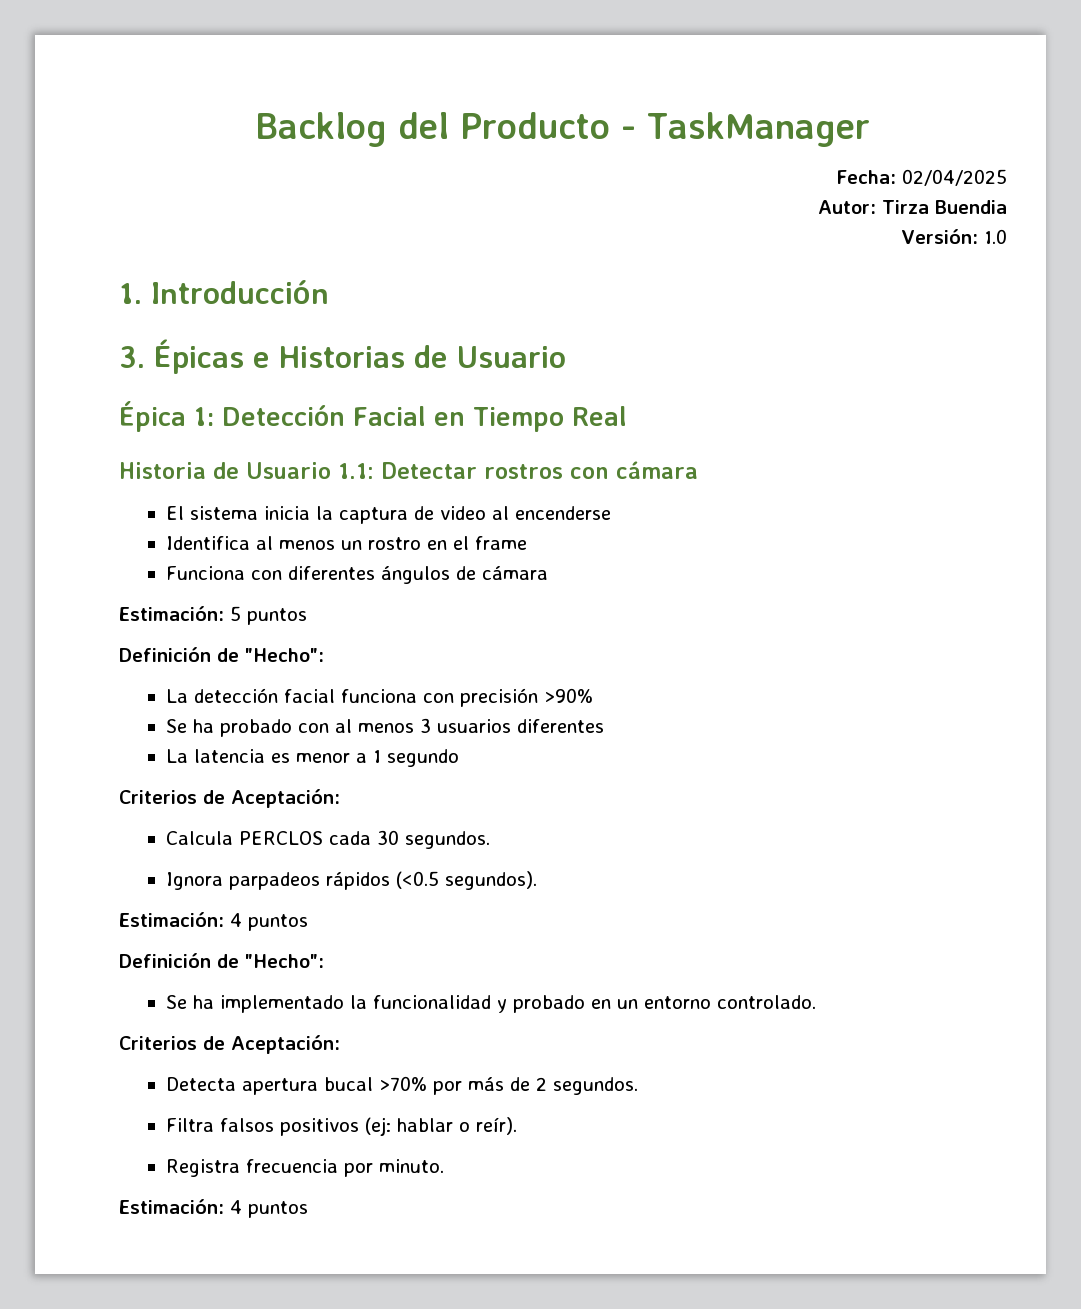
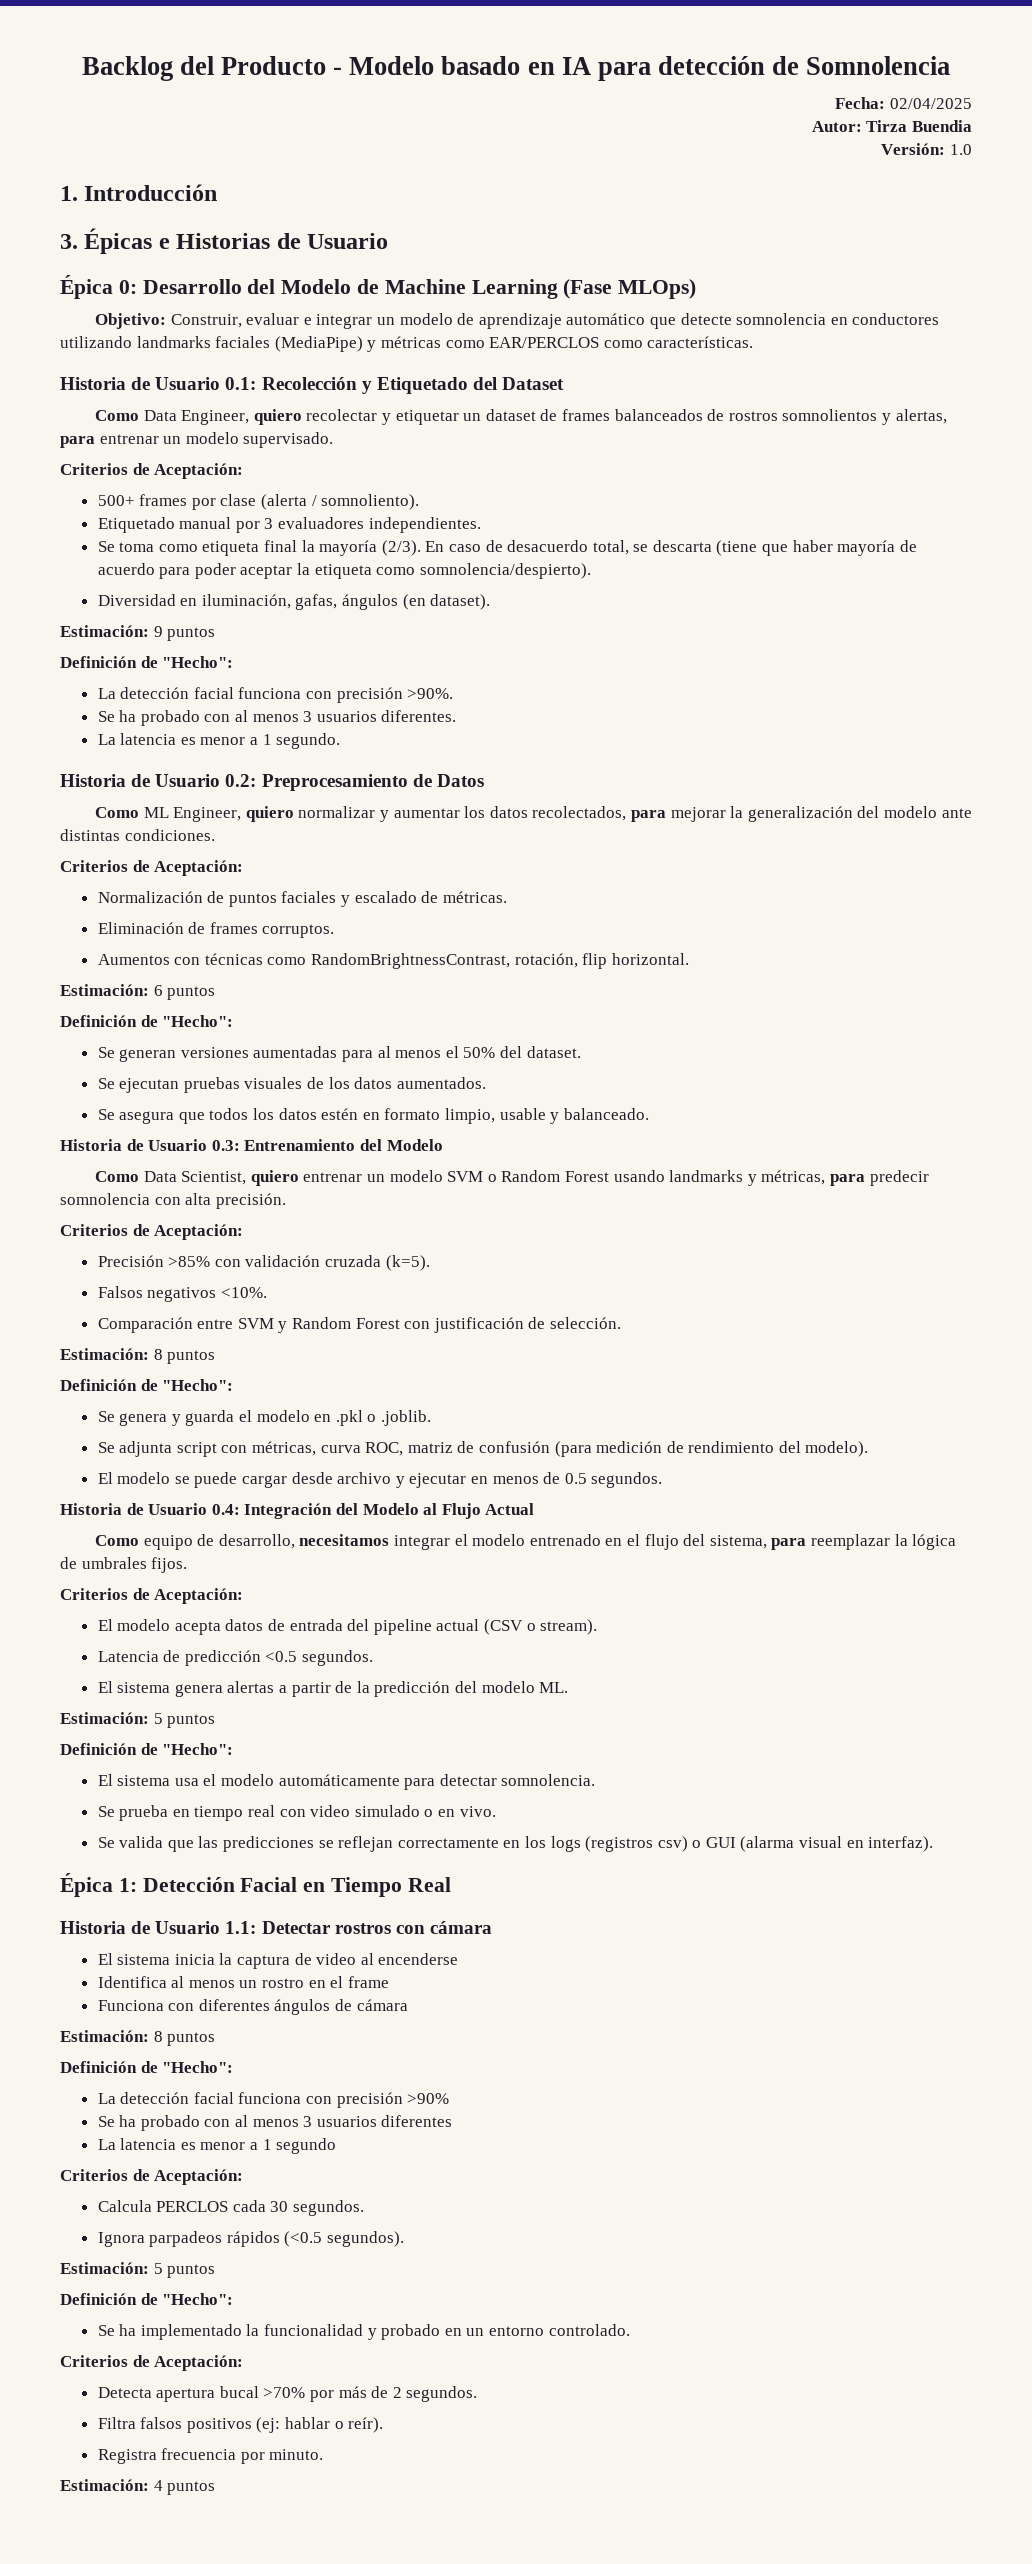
[647,112,871,147] TaskManager -> [349,56,951,81] Modelo basado en IA para detección de Somnolencia
(566, 357) none -> [60,275,697,299] [95,313,940,329] [60,336,754,352] [60,377,565,394] [95,409,947,425] [60,432,334,448] [60,463,244,479] [97,494,420,510] [97,517,481,533] [97,540,917,556] [97,563,591,579] [97,594,491,610] [60,625,216,641] [60,656,234,668] [97,687,454,703] [97,710,457,726] [97,733,341,749] [60,774,484,791] [95,806,972,822] [60,829,215,841] [60,860,244,876] [97,891,507,907] [97,922,335,938] [97,953,689,969] [60,984,216,1000] [60,1015,234,1027] [97,1046,581,1062] [97,1077,486,1093] [97,1108,649,1124] [60,1139,443,1151] [95,1170,929,1186] [60,1193,286,1209] [60,1224,244,1240] [97,1255,430,1271] [97,1286,267,1302] [97,1317,621,1333] [60,1348,216,1364] [60,1379,234,1391] [97,1410,431,1426] [97,1441,869,1457] [97,1472,663,1488] [60,1503,535,1519] [95,1534,957,1550] [60,1557,188,1573] [60,1588,244,1604] [97,1619,598,1635] [97,1650,373,1666] [97,1681,569,1697] [60,1712,216,1728] [60,1743,234,1755] [97,1774,596,1790] [97,1805,496,1821] [97,1836,934,1852] // Épica 0: Desarrollo del Modelo de Machine Learning (Fase MLOps) // Objetivo: Construir, evaluar e integrar un modelo de aprendizaje automático que detecte somnolencia en conductores utilizando landmarks faciales (MediaPipe) y métricas como EAR/PERCLOS como características. // Historia de Usuario 0.1: Recolección y Etiquetado del Dataset // Como Data Engineer, quiero recolectar y etiquetar un dataset de frames balanceados de rostros somnolientos y alertas, para entrenar un modelo supervisado. // Criterios de Aceptación: // 500+ frames por clase (alerta / somnoliento). // Etiquetado manual por 3 evaluadores independientes. // Se toma como etiqueta final la mayoría (2/3). En caso de desacuerdo total, se descarta (tiene que haber mayoría de acuerdo para poder aceptar la etiqueta como somnolencia/despierto). // Diversidad en iluminación, gafas, ángulos (en dataset). // Estimación: 9 puntos // Definición de "Hecho": // La detección facial funciona con precisión >90%. // Se ha probado con al menos 3 usuarios diferentes. // La latencia es menor a 1 segundo. // Historia de Usuario 0.2: Preprocesamiento de Datos // Como ML Engineer, quiero normalizar y aumentar los datos recolectados, para mejorar la generalización del modelo ante distintas condiciones. // Criterios de Aceptación: // Normalización de puntos faciales y escalado de métricas. // Eliminación de frames corruptos. // Aumentos con técnicas como RandomBrightnessContrast, rotación, flip horizontal. // Estimación: 6 puntos // Definición de "Hecho": // Se generan versiones aumentadas para al menos el 50% del dataset. // Se ejecutan pruebas visuales de los datos aumentados. // Se asegura que todos los datos estén en formato limpio, usable y balanceado. // Historia de Usuario 0.3: Entrenamiento del Modelo // Como Data Scientist, quiero entrenar un modelo SVM o Random Forest usando landmarks y métricas, para predecir somnolencia con alta precisión. // Criterios de Aceptación: // Precisión >85% con validación cruzada (k=5). // Falsos negativos <10%. // Comparación entre SVM y Random Forest con justificación de selección. // Estimación: 8 puntos // Definición de "Hecho": // Se genera y guarda el modelo en .pkl o .joblib. // Se adjunta script con métricas, curva ROC, matriz de confusión (para medición de rendimiento del modelo). // El modelo se puede cargar desde archivo y ejecutar en menos de 0.5 segundos. // Historia de Usuario 0.4: Integración del Modelo al Flujo Actual // Como equipo de desarrollo, necesitamos integrar el modelo entrenado en el flujo del sistema, para reemplazar la lógica de umbrales fijos. // Criterios de Aceptación: // El modelo acepta datos de entrada del pipeline actual (CSV o stream). // Latencia de predicción <0.5 segundos. // El sistema genera alertas a partir de la predicción del modelo ML. // Estimación: 5 puntos // Definición de "Hecho": // El sistema usa el modelo automáticamente para detectar somnolencia. // Se prueba en tiempo real con video simulado o en vivo. // Se valida que las predicciones se reflejan correctamente en los logs (registros csv) o GUI (alarma visual en interfaz).
[230,606,241,621] 5 -> [153,2031,163,2042] 8
[230,913,242,927] 4 -> [153,2263,163,2274] 5

